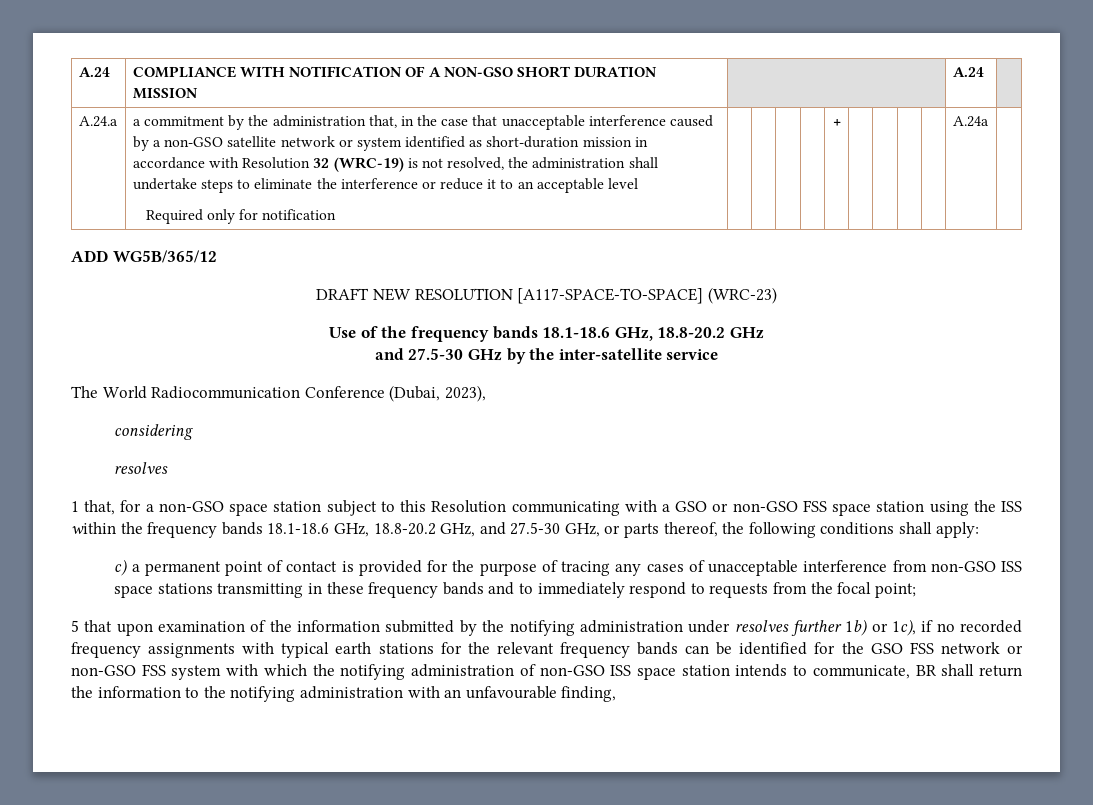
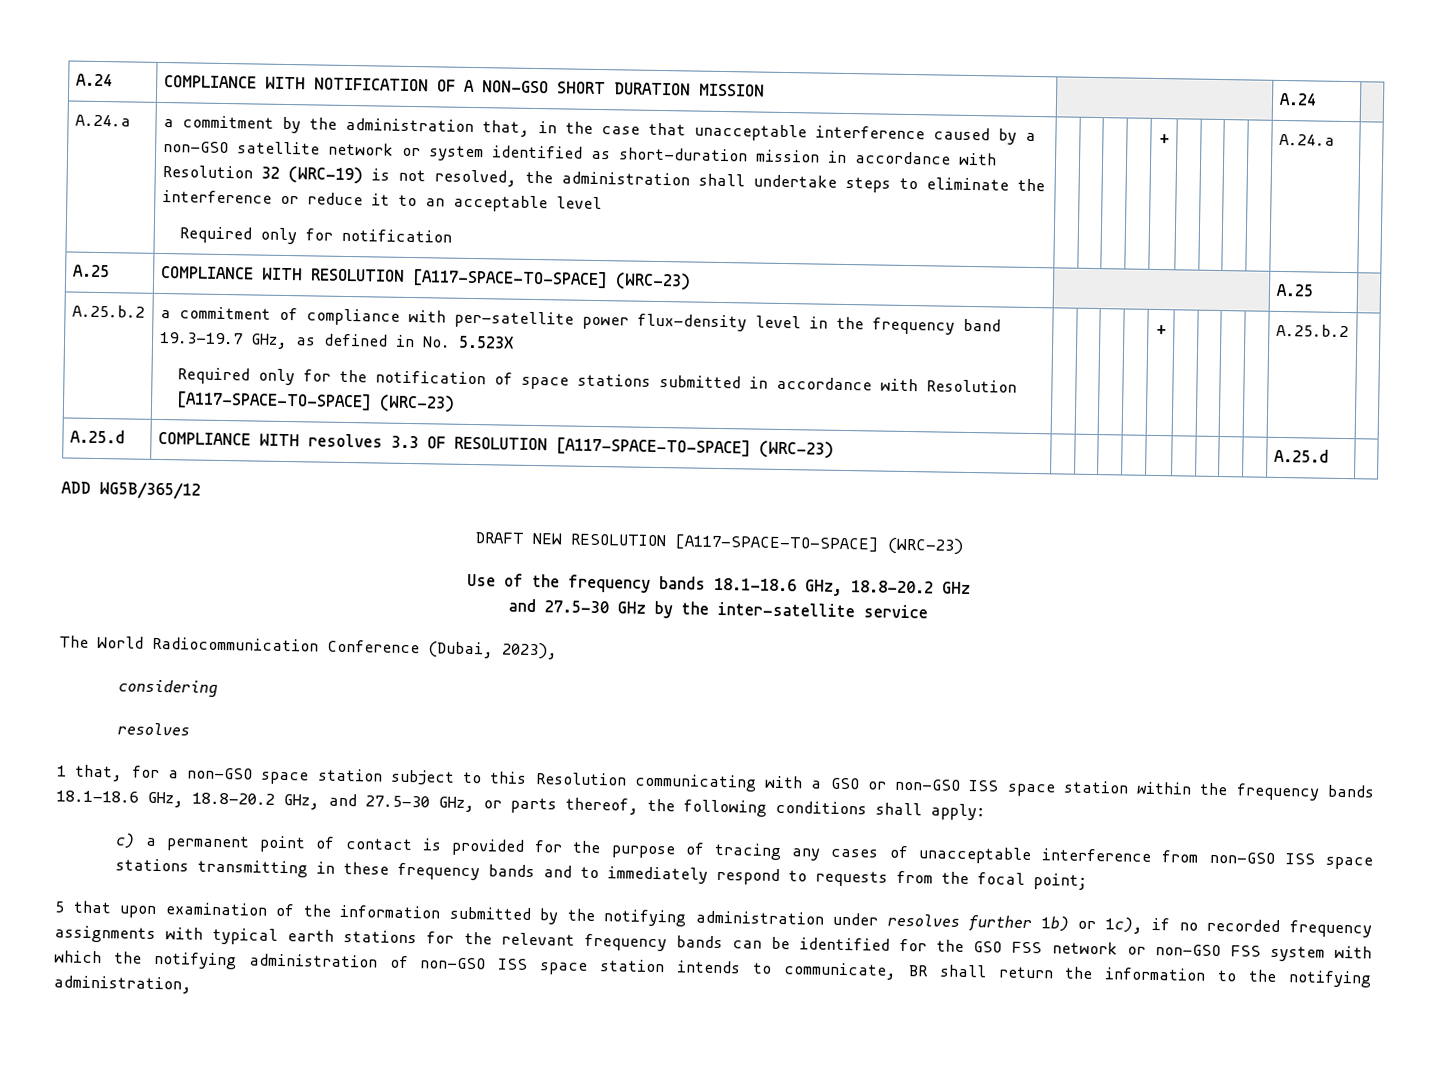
[952,116,989,127] A.24a -> [1278,133,1335,146] [72,264,110,278] [160,265,691,291] [1275,283,1314,297] [71,304,145,318] [159,306,1001,335] [159,331,514,350] [176,367,1017,393] [175,391,455,413] [1155,324,1167,335] [1275,323,1349,338] [69,429,125,444] [157,431,834,459] [1273,448,1329,463] A.24.a | // A.25 | COMPLIANCE WITH RESOLUTION [A117-SPACE-TO-SPACE] (WRC-23) | | A.25 | // A.25.b.2 | a commitment of compliance with per-satellite power flux-density level in the frequency band 19.3-19.7 GHz, as defined in No. 5.523X // Required only for the notification of space stations submitted in accordance with Resolution [A117-SPACE-TO-SPACE] (WRC-23) | | | | | + | | | | | A.25.b.2 | // A.25.d | COMPLIANCE WITH resolves 3.3 OF RESOLUTION [A117-SPACE-TO-SPACE] (WRC-23) | | | | | | | | | | A.25.d
[802,500,1023,516] FSS space station using the ISS -> [968,780,1129,797] ISS space station
[299,686,617,702] administration with an unfavourable finding, -> [53,975,192,994] administration,

